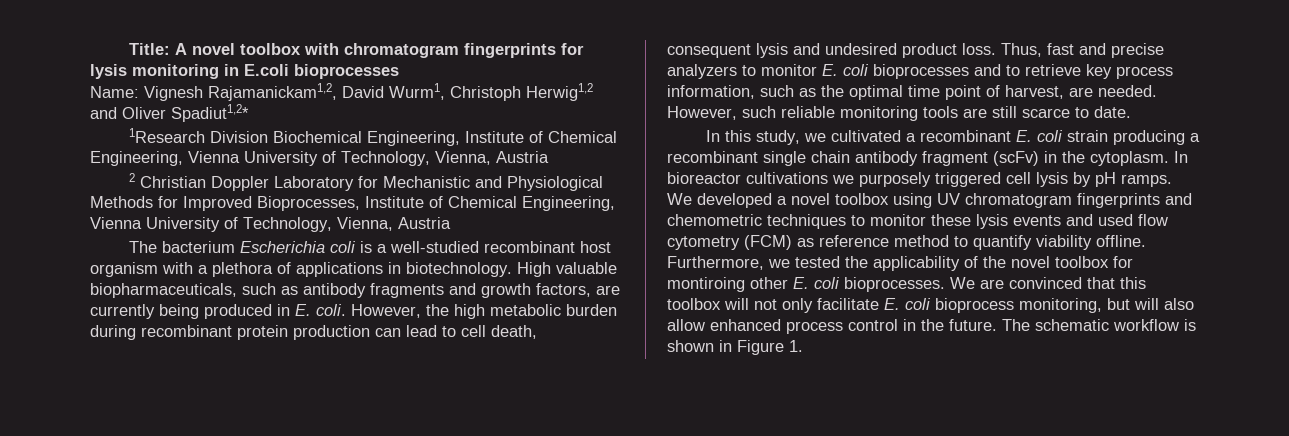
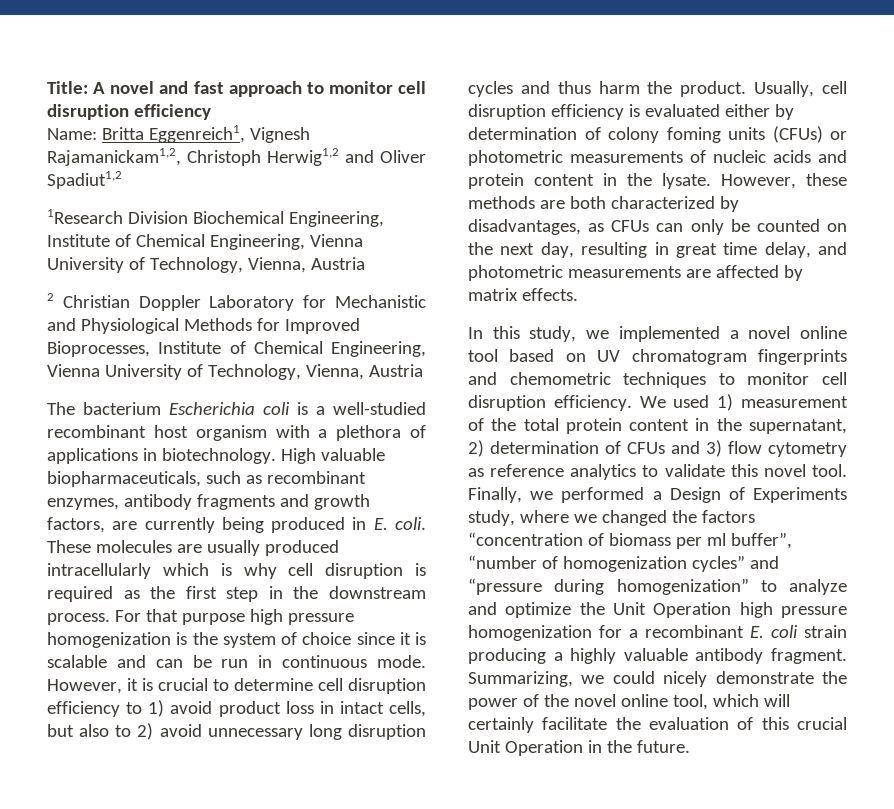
[239,43,584,58] [90,64,399,79] [90,83,445,101] toolbox with chromatogram fingerprints for lysis monitoring in E.coli bioprocesses // Name: Vignesh Rajamanickam1,2, David Wurm1, -> [159,81,426,97] [47,104,211,120] [47,125,310,143] [47,148,181,166] and fast approach to monitor cell disruption efficiency // Name: Britta Eggenreich1, Vignesh Rajamanickam1,2,
[171,104,249,122] Spadiut1,2* -> [47,171,122,189] Spadiut1,2
(298, 290) none -> [266,471,366,484] [47,498,119,510] recombinant enzymes,
[351,304,617,319] [90,325,537,340] [667,43,1164,58] [667,64,1173,79] [667,85,1157,100] [667,106,1131,121] [705,130,1200,145] [667,151,1188,166] [667,172,1172,187] [667,193,932,208] However, the high metabolic burden during recombinant protein production can lead to cell death, consequent lysis and undesired product loss. Thus, fast and precise analyzers to monitor E. coli bioprocesses and to retrieve key process information, such as the optimal time point of harvest, are needed. However, such reliable monitoring tools are still scarce to date. // In this study, we cultivated a recombinant E. coli strain producing a recombinant single chain antibody fragment (scFv) in the cytoplasm. In bioreactor cultivations we purposely triggered cell lysis by pH ramps. We developed a novel toolbox using -> [47,540,339,556] [47,563,426,579] [47,586,426,602] [47,609,354,625] [47,632,426,648] [47,655,426,668] [47,678,426,694] [47,700,426,717] [47,723,426,740] [468,81,847,97] [468,104,794,120] [468,126,847,143] [468,150,847,166] [468,173,847,189] [468,196,739,212] [468,219,847,235] [468,242,847,258] [468,265,803,281] [468,288,578,301] [468,326,847,342] [468,349,586,362] These molecules are usually produced intracellularly which is why cell disruption is required as the first step in the downstream process. For that purpose high pressure homogenization is the system of choice since it is scalable and can be run in continuous mode. However, it is crucial to determine cell disruption efficiency to 1) avoid product loss in intact cells, but also to 2) avoid unnecessary long disruption cycles and thus harm the product. Usually, cell disruption efficiency is evaluated either by determination of colony foming units (CFUs) or photometric measurements of nucleic acids and protein content in the lysate. However, these methods are both characterized by disadvantages, as CFUs can only be counted on the next day, resulting in great time delay, and photometric measurements are affected by matrix effects. // In this study, we implemented a novel online tool based on
[931,214,1133,229] these lysis events and used -> [822,372,847,385] [468,394,848,411] [468,418,847,434] [468,440,722,457] cell disruption efficiency. We used 1) measurement of the total protein content in the supernatant, 2) determination of CFUs and 3)
[744,235,792,250] (FCM) -> (847, 449) none
[894,235,1146,250] [667,256,1133,271] [667,277,1146,292] [667,298,1194,313] [667,319,1196,334] [667,340,803,355] method to quantify viability offline. Furthermore, we tested the applicability of the novel toolbox for montiroing other E. coli bioprocesses. We are convinced that this toolbox will not only facilitate E. coli bioprocess monitoring, but will also allow enhanced process control in the future. The schematic workflow is shown in Figure 1. -> [570,464,847,480] [468,487,847,503] [468,510,755,526] [468,532,792,549] [468,555,779,572] [468,578,847,595] [468,602,847,618] [468,625,847,641] [468,648,847,664] [468,671,847,687] [468,694,790,710] [468,717,847,733] [468,740,690,756] analytics to validate this novel tool. Finally, we performed a Design of Experiments study, where we changed the factors “concentration of biomass per ml buffer”, “number of homogenization cycles” and “pressure during homogenization” to analyze and optimize the Unit Operation high pressure homogenization for a recombinant E. coli strain producing a highly valuable antibody fragment. Summarizing, we could nicely demonstrate the power of the novel online tool, which will certainly facilitate the evaluation of this crucial Unit Operation in the future.

